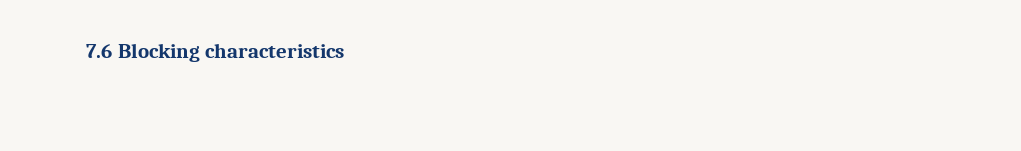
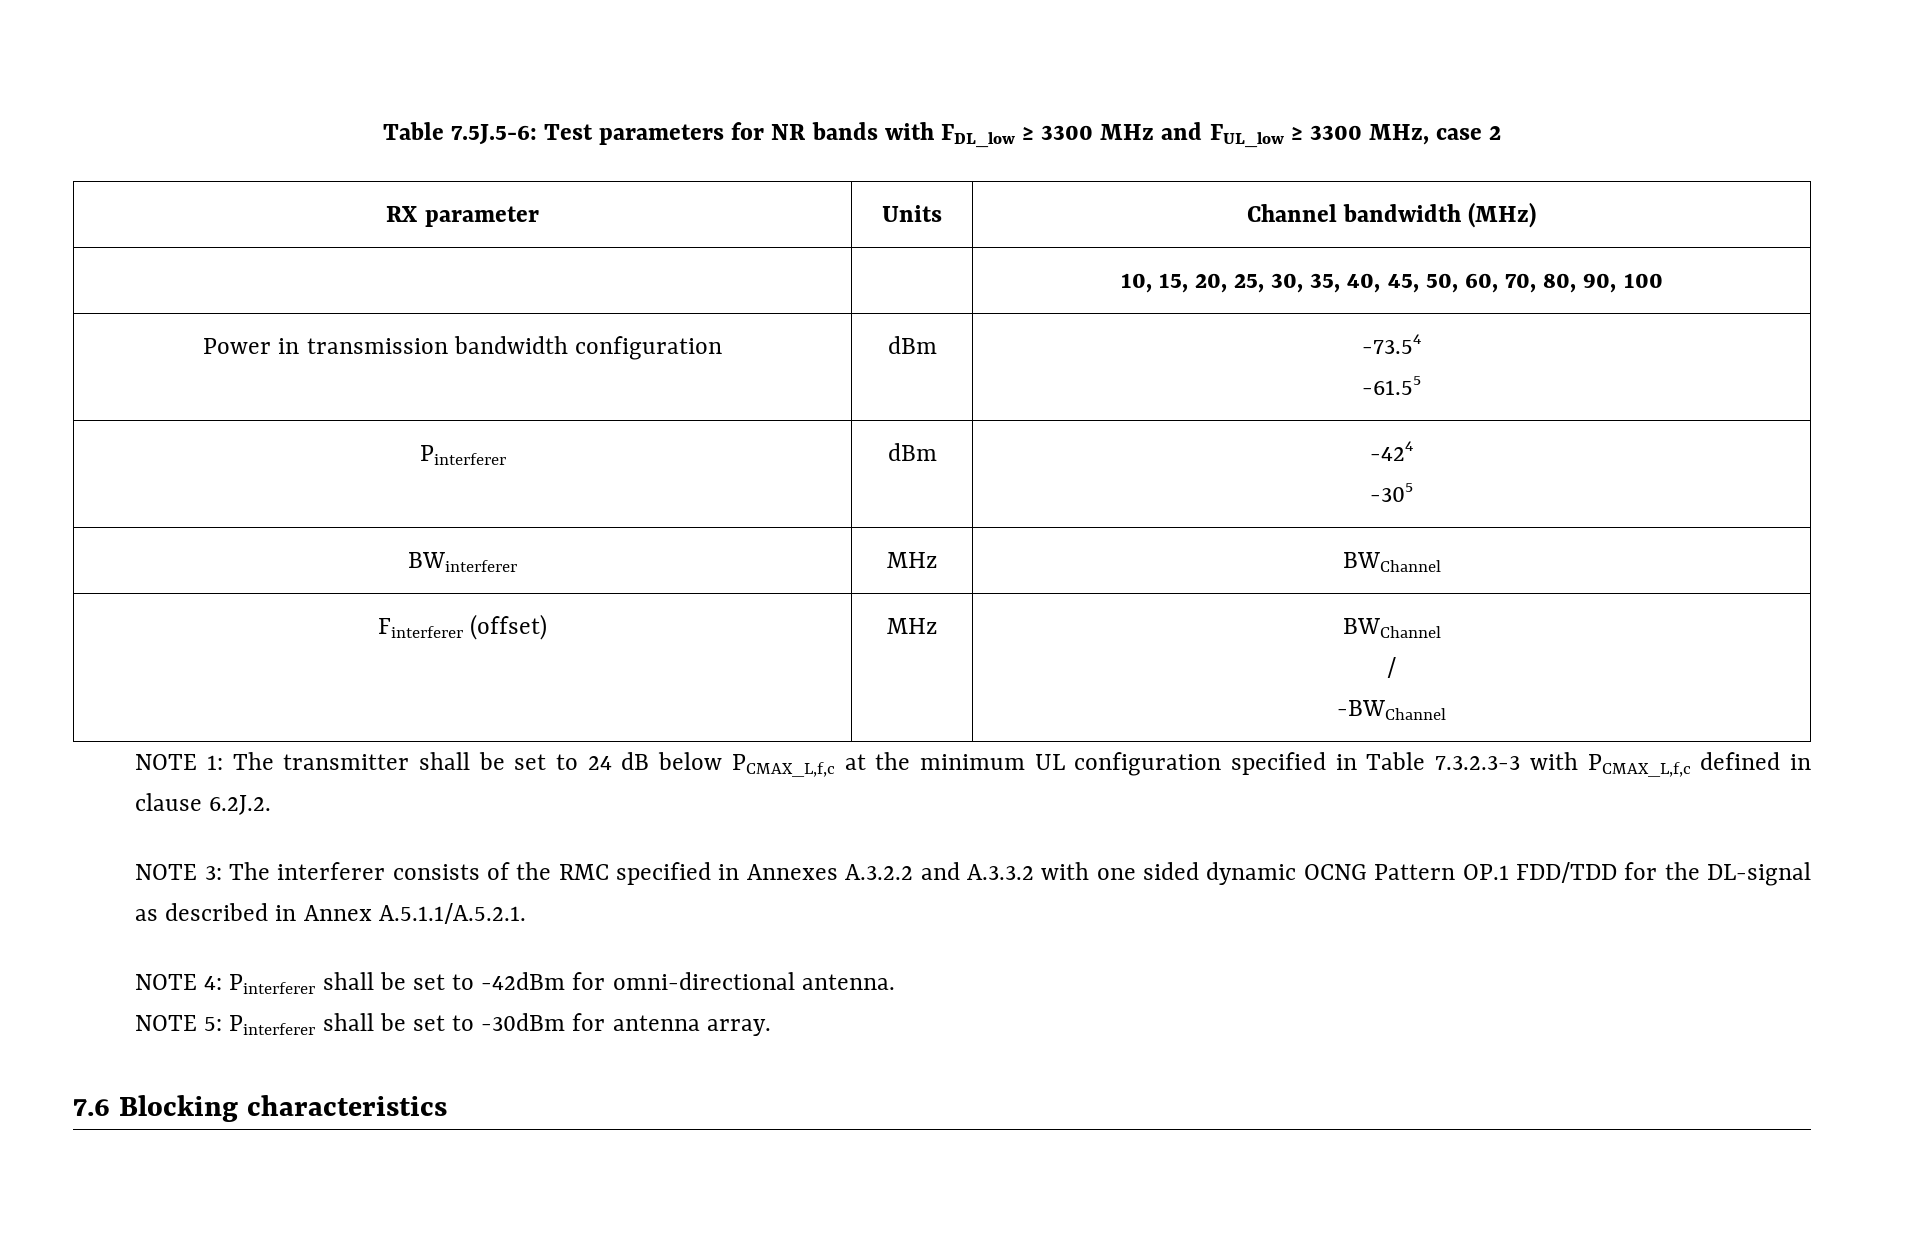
(86, 51) none -> [382,122,1502,148] [386,206,539,227] [882,205,942,222] [1246,202,1537,228] [1120,273,1663,293] [203,336,722,360] [887,336,937,354] [1362,334,1422,354] [1362,376,1422,395] [419,445,506,465] [887,443,937,461] [1370,441,1414,461] [1370,483,1414,502] [408,552,517,572] [887,552,937,568] [1342,552,1441,572] [377,614,548,640] [887,618,937,634] [1342,618,1441,638] [1387,657,1397,678] [1337,700,1447,720] [135,752,1811,777] [135,793,272,815] [135,862,1811,886] [135,903,526,924] [135,972,895,994] [135,1013,771,1036] Table 7.5J.5-6: Test parameters for NR bands with FDL_low ≥ 3300 MHz and FUL_low ≥ 3300 MHz, case 2 // RX parameter | Units | Channel bandwidth (MHz) // | | 10, 15, 20, 25, 30, 35, 40, 45, 50, 60, 70, 80, 90, 100 // Power in transmission bandwidth configuration | dBm | -73.54 // -61.55 // Pinterferer | dBm | -424 // -305 // BWinterferer | MHz | BWChannel // Finterferer (offset) | MHz | BWChannel // / // -BWChannel // NOTE 1: The transmitter shall be set to 24 dB below PCMAX_L,f,c at the minimum UL configuration specified in Table 7.3.2.3-3 with PCMAX_L,f,c defined in clause 6.2J.2. // NOTE 3: The interferer consists of the RMC specified in Annexes A.3.2.2 and A.3.3.2 with one sided dynamic OCNG Pattern OP.1 FDD/TDD for the DL-signal as described in Annex A.5.1.1/A.5.2.1. // NOTE 4: Pinterferer shall be set to -42dBm for omni-directional antenna. // NOTE 5: Pinterferer shall be set to -30dBm for antenna array. //

